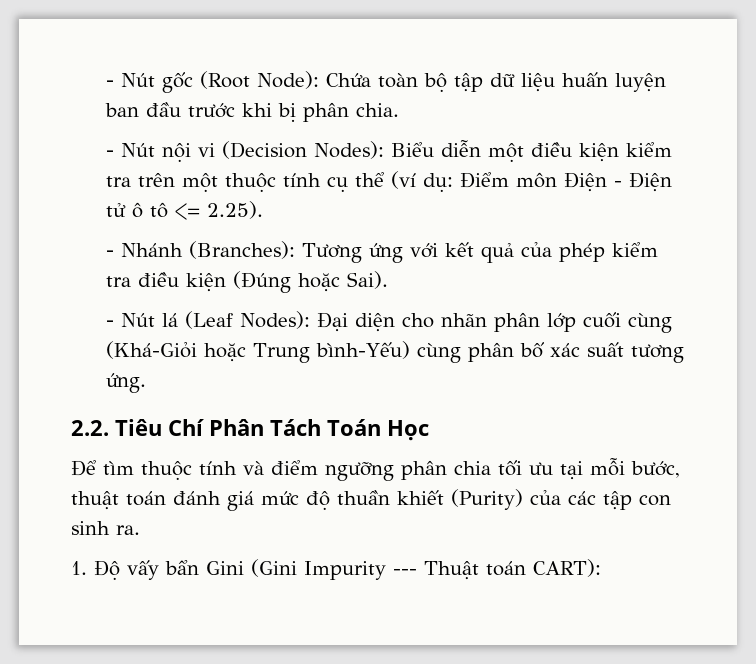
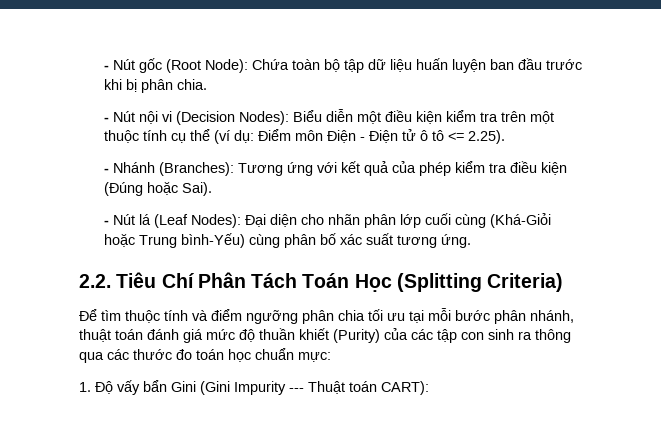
(429, 430) none -> [396,273,564,292] (Splitting Criteria)
[631,461,680,478] bước, -> [455,310,574,324] bước phân nhánh,
[116,525,140,535] ra. -> [518,329,571,343] [79,348,331,363] ra thông qua các thước đo toán học chuẩn mực:

